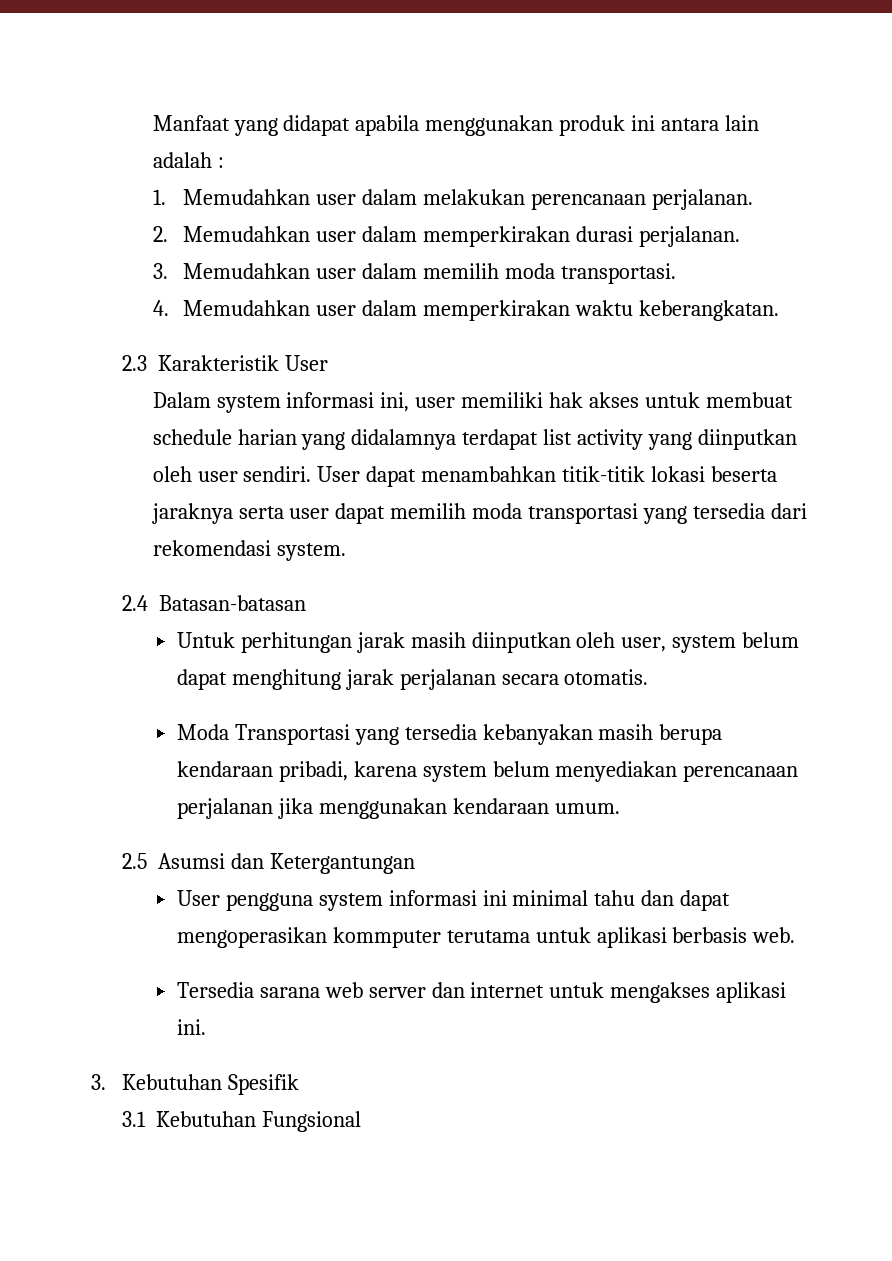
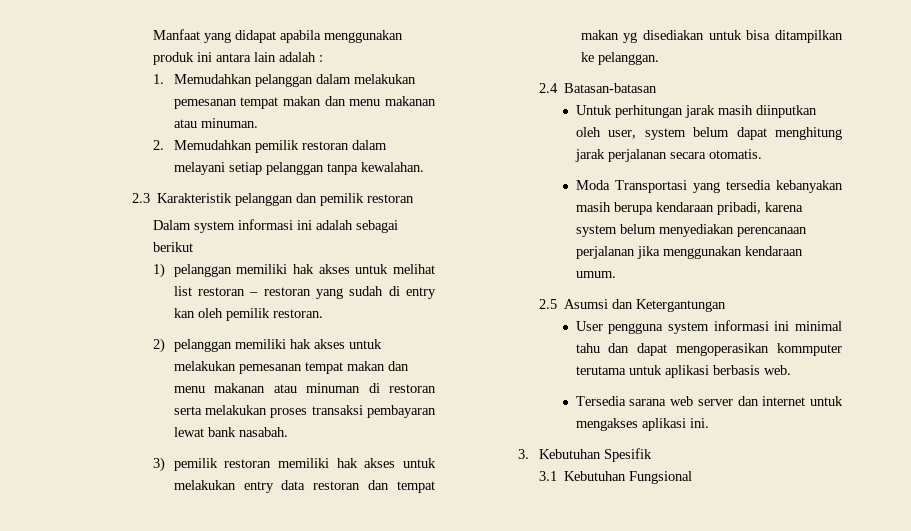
[316,194,357,205] user -> [254,74,313,87] pelanggan
[530,189,753,210] [152,226,740,247] [152,263,676,284] [152,300,779,321] [121,355,328,371] [152,392,794,413] [152,429,798,450] [152,466,778,487] [151,503,808,524] [152,540,346,561] perencanaan perjalanan. // 2. Memudahkan user dalam memperkirakan durasi perjalanan. // 3. Memudahkan user dalam memilih moda transportasi. // 4. Memudahkan user dalam memperkirakan waktu keberangkatan. // 2.3 Karakteristik User // Dalam system informasi ini, user memiliki hak akses untuk membuat schedule harian yang didalamnya terdapat list activity yang diinputkan oleh user sendiri. User dapat menambahkan titik-titik lokasi beserta jaraknya serta user dapat memilih moda transportasi yang tersedia dari rekomendasi system. -> [173,96,436,109] [173,118,258,128] [152,140,387,153] [173,162,424,175] [131,193,415,206] [152,219,398,233] [152,242,193,252] [152,263,435,278] [173,286,436,299] [173,308,323,321] [152,338,382,353] [173,361,409,374] [173,383,437,393] [173,405,436,418] [173,427,288,437] [152,457,436,472] [173,480,435,493] [580,30,843,43] [580,52,659,65] pemesanan tempat makan dan menu makanan atau minuman. // 2. Memudahkan pemilik restoran dalam melayani setiap pelanggan tanpa kewalahan. // 2.3 Karakteristik pelanggan dan pemilik restoran // Dalam system informasi ini adalah sebagai berikut // 1) pelanggan memiliki hak akses untuk melihat list restoran – restoran yang sudah di entry kan oleh pemilik restoran. // 2) pelanggan memiliki hak akses untuk melakukan pemesanan tempat makan dan menu makanan atau minuman di restoran serta melakukan proses transaksi pembayaran lewat bank nasabah. // 3) pemilik restoran memiliki hak akses untuk melakukan entry data restoran dan tempat makan yg disediakan untuk bisa ditampilkan ke pelanggan.

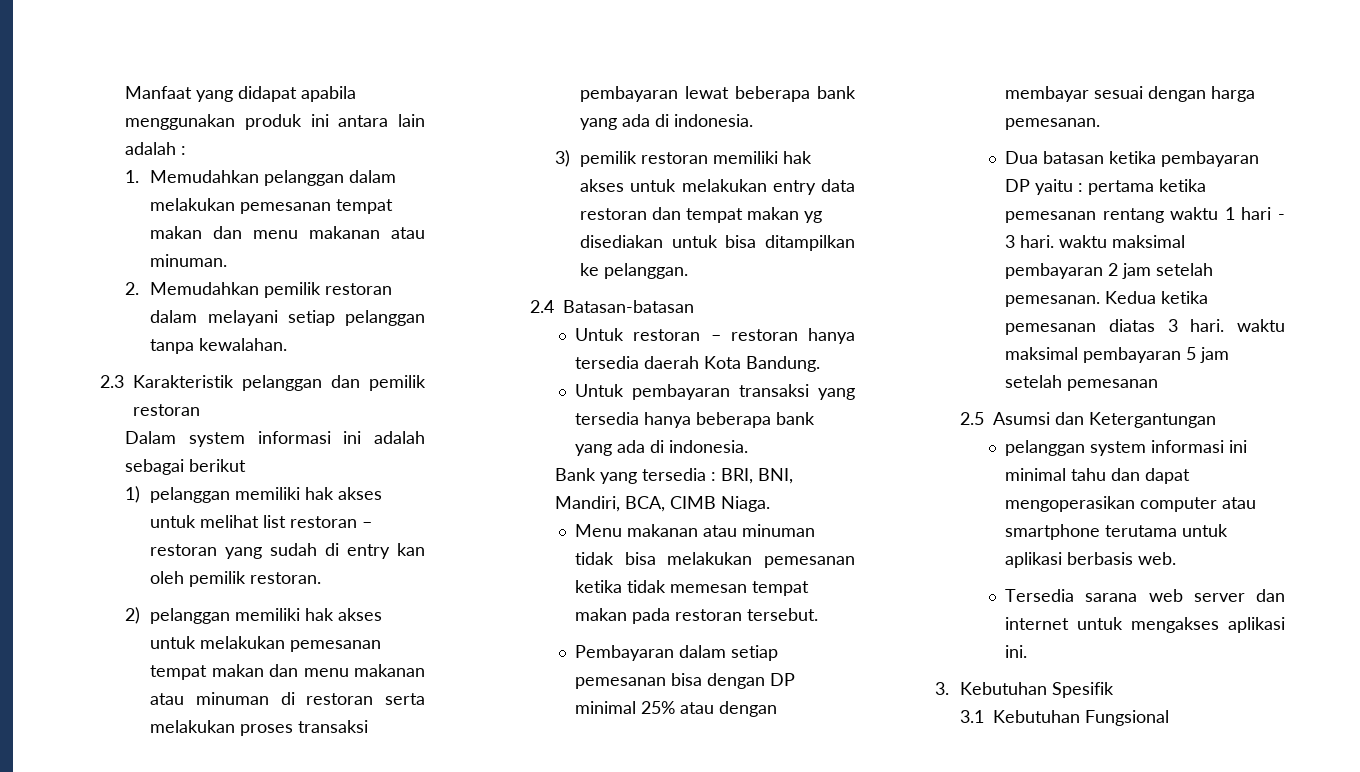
[207,427,288,437] bank nasabah. -> [735,86,856,102] [580,114,754,130] beberapa bank yang ada di indonesia.
[614,105,817,118] [575,127,842,140] [574,149,762,162] [575,180,843,193] [575,202,803,215] [575,224,807,237] [575,246,803,259] [575,271,616,278] perhitungan jarak masih diinputkan oleh user, system belum dapat menghitung jarak perjalanan secara otomatis. // Moda Transportasi yang tersedia kebanyakan masih berupa kendaraan pribadi, karena system belum menyediakan perencanaan perjalanan jika menggunakan kendaraan umum. -> [633,328,855,344] [575,356,821,372] [575,384,855,400] [575,412,816,428] [575,440,749,456] [555,468,794,484] [555,496,771,512] [575,524,816,537] [575,552,855,568] [575,580,810,596] [575,608,819,624] [575,645,779,661] [575,673,796,689] [575,701,778,717] [1005,86,1256,102] [1005,118,1101,130] [1005,151,1260,167] [1005,179,1207,195] [1005,207,1285,223] [1005,235,1186,248] [1005,263,1214,279] [1005,291,1209,307] [1005,319,1285,335] [1005,347,1230,363] [1005,375,1159,391] restoran – restoran hanya tersedia daerah Kota Bandung. // Untuk pembayaran transaksi yang tersedia hanya beberapa bank yang ada di indonesia. // Bank yang tersedia : BRI, BNI, Mandiri, BCA, CIMB Niaga. // Menu makanan atau minuman tidak bisa melakukan pemesanan ketika tidak memesan tempat makan pada restoran tersebut. // Pembayaran dalam setiap pemesanan bisa dengan DP minimal 25% atau dengan membayar sesuai dengan harga pemesanan. // Dua batasan ketika pembayaran DP yaitu : pertama ketika pemesanan rentang waktu 1 hari - 3 hari. waktu maksimal pembayaran 2 jam setelah pemesanan. Kedua ketika pemesanan diatas 3 hari. waktu maksimal pembayaran 5 jam setelah pemesanan
[575,321,664,334] User pengguna -> [1005,440,1086,456] pelanggan
[777,343,842,356] kommputer -> [1140,497,1257,512] [1005,524,1101,540] computer atau smartphone

